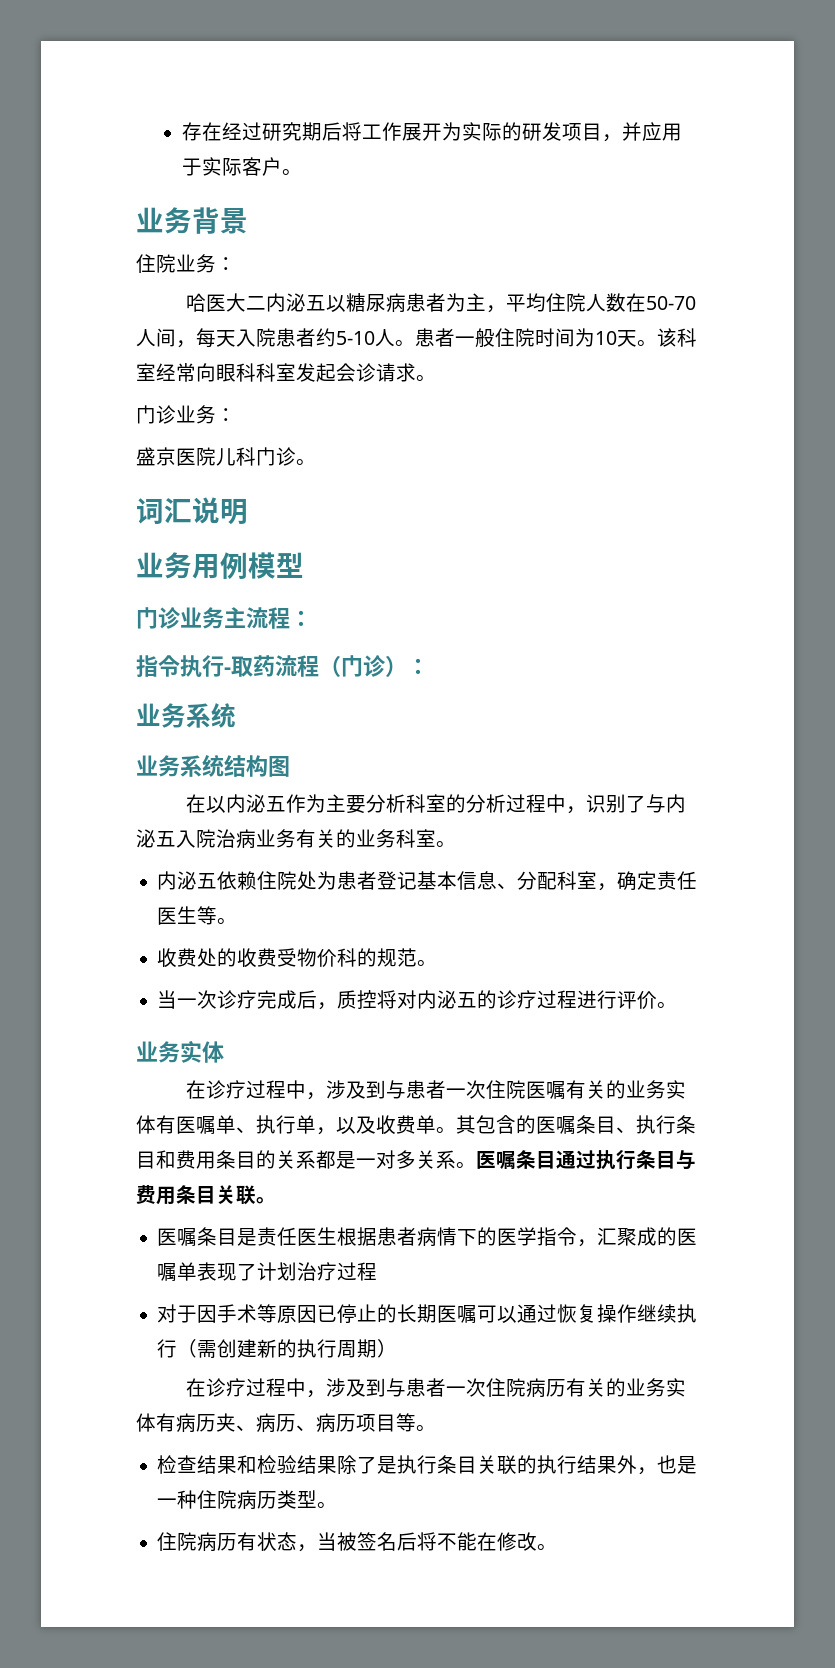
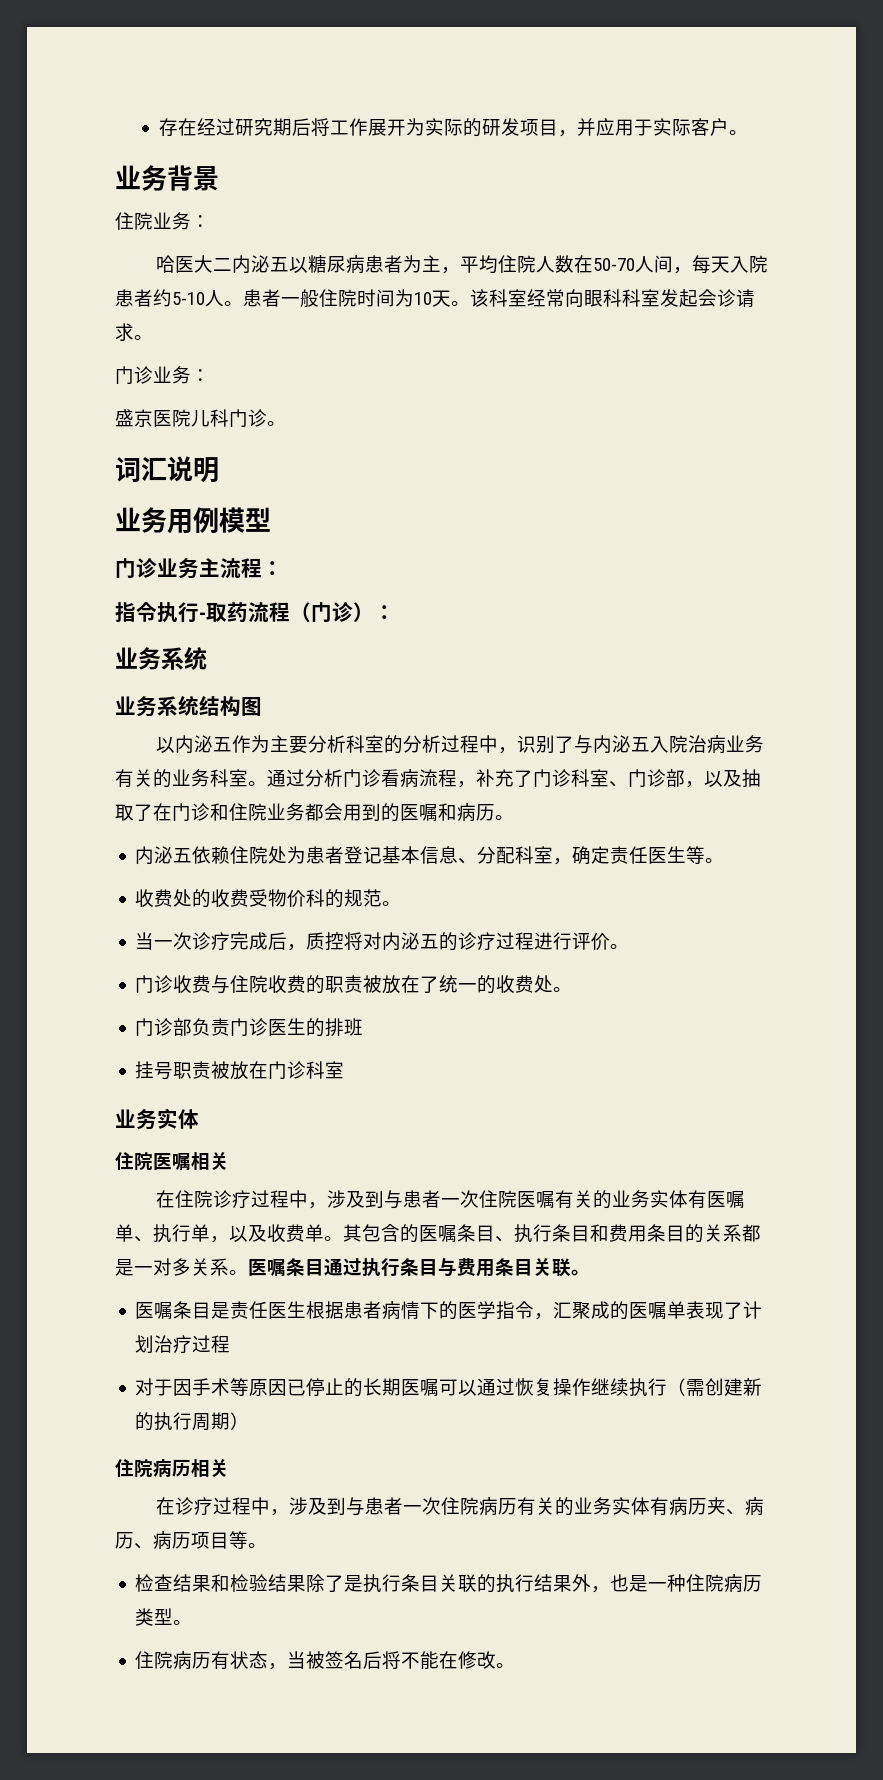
[186,794,207,813] 在 -> (262, 706) none
(456, 844) none -> [267,769,761,788] [115,803,514,822] 通过分析门诊看病流程，补充了门诊科室、门诊部，以及抽取了在门诊和住院业务都会用到的医嘱和病历。
[136,1040,224,1063] [186,1080,207,1099] // 业务实体 // 在 -> [135,975,573,994] [135,1018,364,1037] [135,1061,345,1080] [115,1108,199,1130] [115,1152,229,1171] [155,1190,213,1208] // 门诊收费与住院收费的职责被放在了统一的收费处。 // 门诊部负责门诊医生的排班 // 挂号职责被放在门诊科室 // 业务实体 // 住院医嘱相关 // 在住院
(398, 1348) none -> [115,1459,229,1478] // 住院病历相关

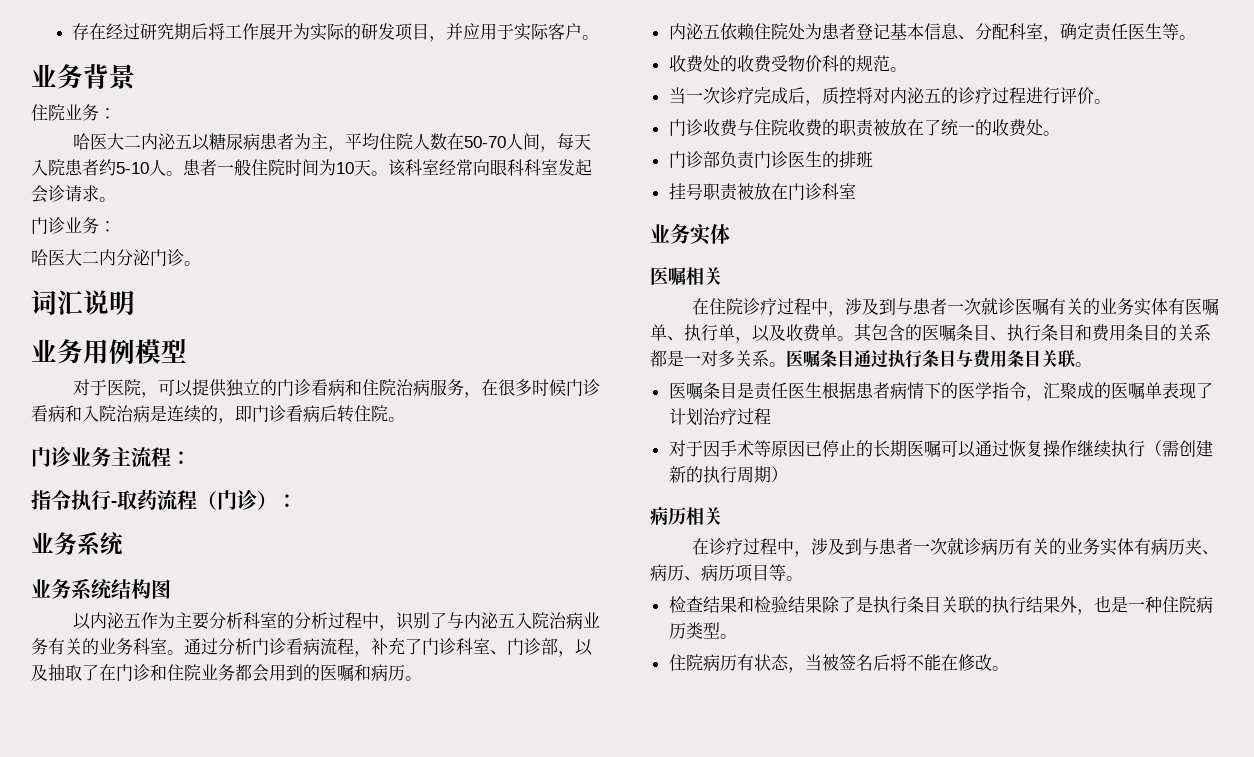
[115,409,229,427] 盛京医院儿科 -> [31,249,151,266] 哈医大二内分泌
(271, 519) none -> [72,379,600,398] [31,405,405,424] // 对于医院，可以提供独立的门诊看病和住院治病服务，在很多时候门诊看病和入院治病是连续的，即门诊看病后转住院。
[115,1152,153,1171] 住院 -> (730, 234) none
[478,1190,517,1208] 住院 -> [980,297,1015,315] 就诊
[115,1459,153,1478] 住院 -> (788, 474) none
[440,1497,479,1515] 住院 -> [946,537,981,555] 就诊

